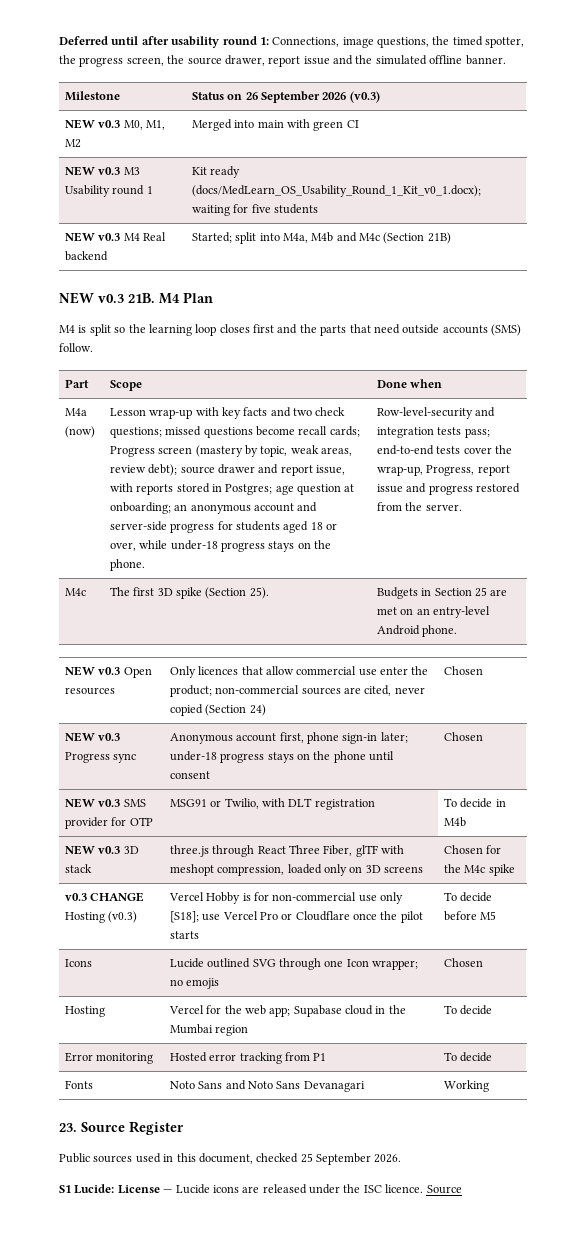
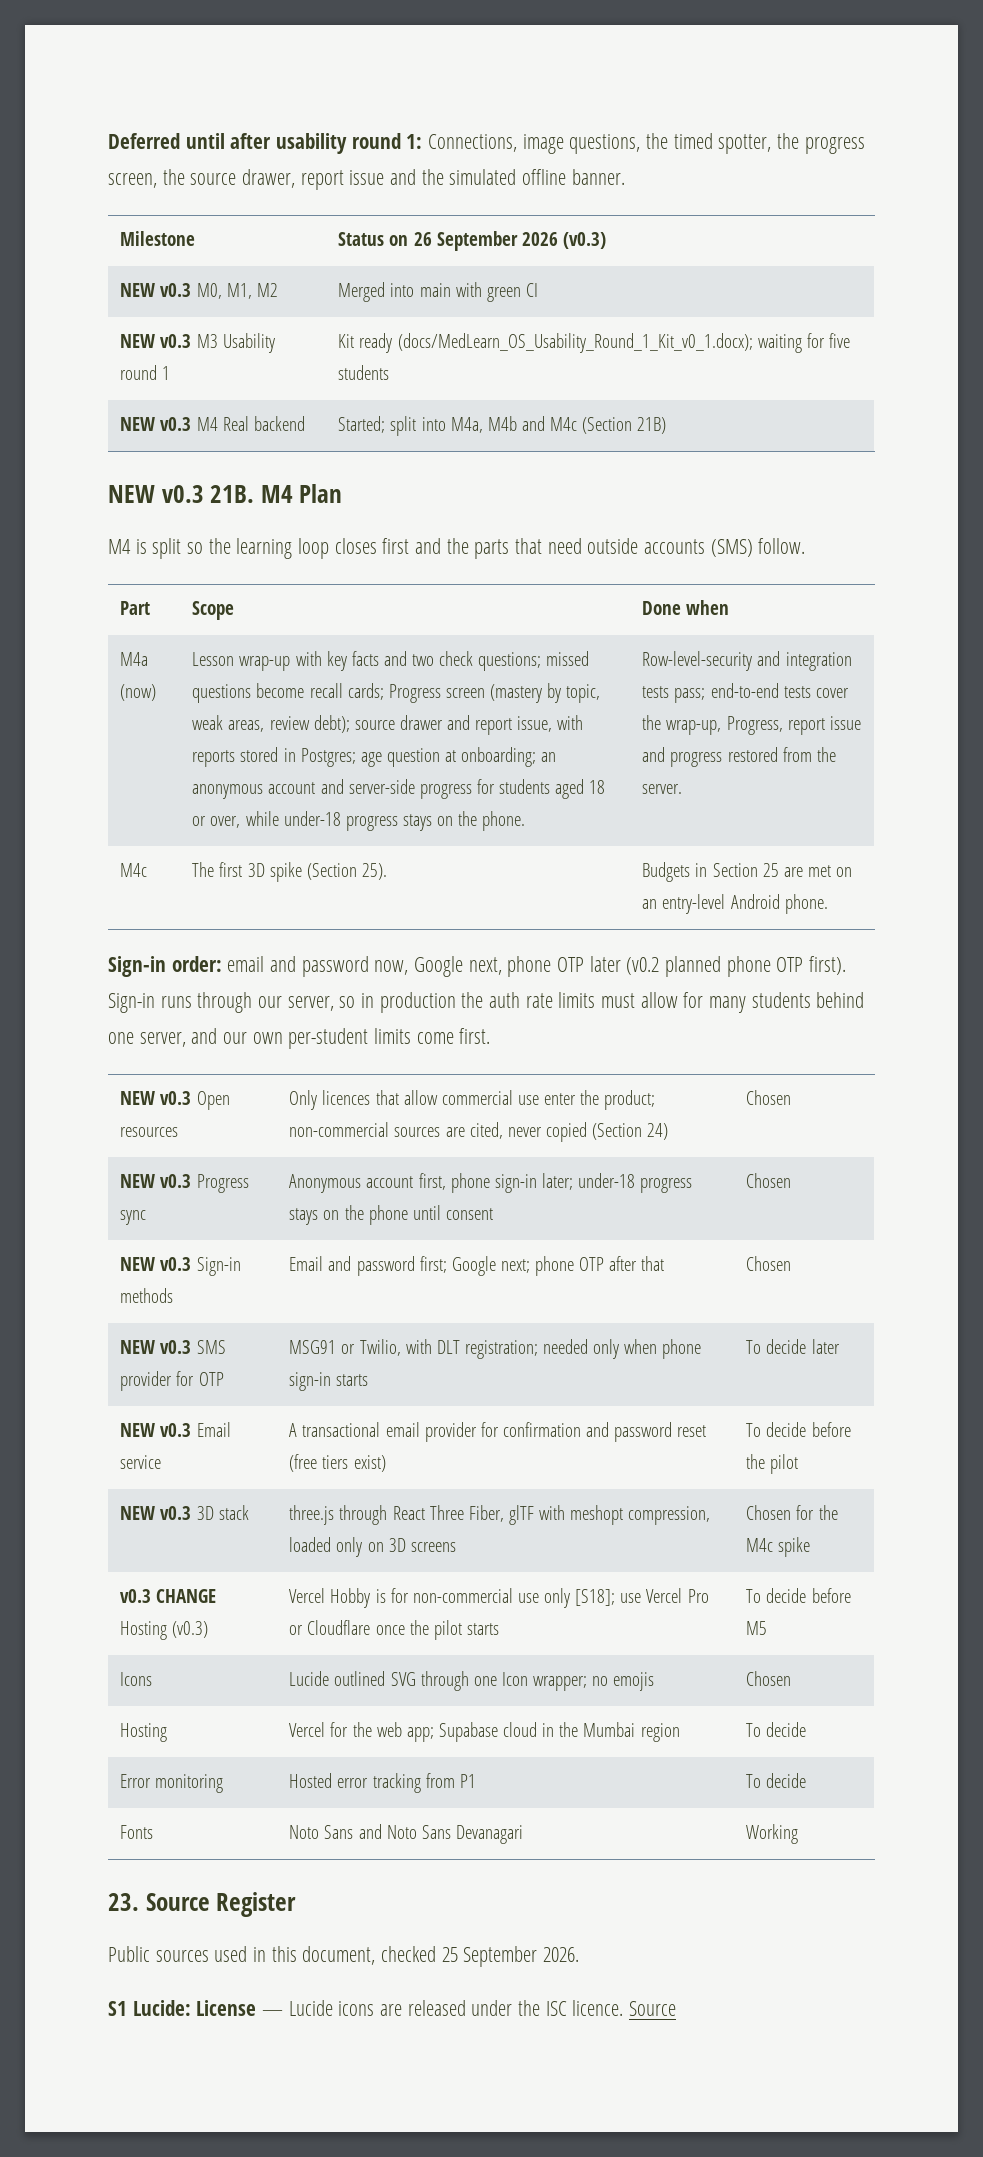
(458, 631) none -> [108,956,847,977] [108,992,865,1013] [108,1028,491,1049] // Sign-in order: email and password now, Google next, phone OTP later (v0.2 planned phone OTP first). Sign-in runs through our server, so in production the auth rate limits must allow for many students behind one server, and our own per-student limits come first.
(483, 736) none -> [120,1257,241,1276] [120,1288,174,1303] [289,1256,665,1276] [746,1256,792,1271] // NEW v0.3 Sign-in methods | Email and password first; Google next; phone OTP after that | Chosen
[314,799,375,810] [443,798,506,808] [443,817,466,827] registration | To decide in M4b -> [464,1339,702,1359] [289,1372,369,1391] [746,1339,840,1354] [120,1422,231,1437] [120,1455,162,1469] [289,1422,707,1442] [289,1454,386,1472] [746,1422,851,1437] [746,1454,799,1474] registration; needed only when phone sign-in starts | To decide later // NEW v0.3 Email service | A transactional email provider for confirmation and password reset (free tiers exist) | To decide before the pilot

